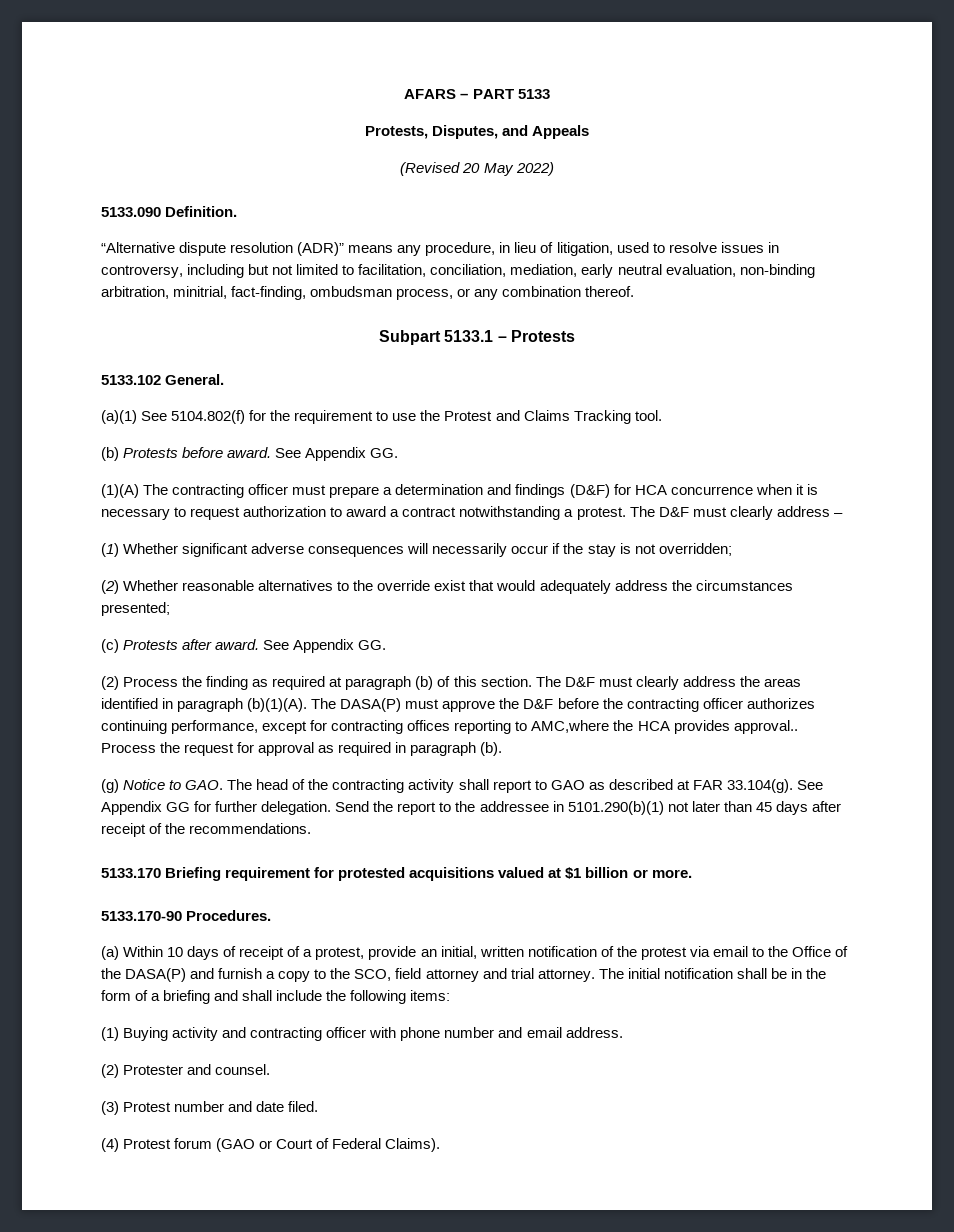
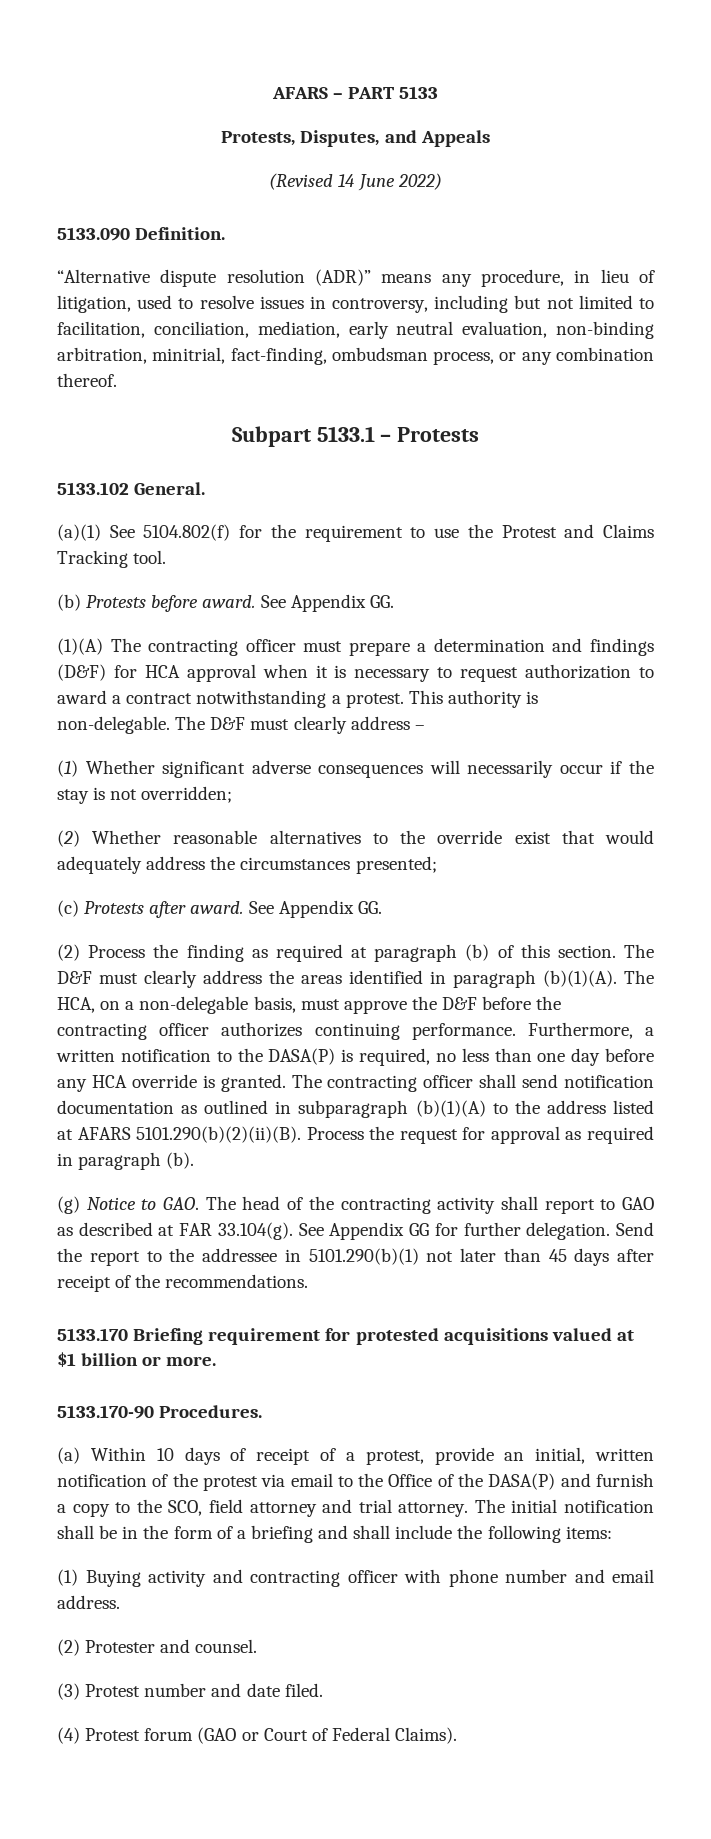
[462,163,514,176] 20 May -> [338,174,395,191] 14 June
[670,486,753,495] concurrence -> [186,664,256,682] approval
(626, 513) none -> [408,690,539,708] [57,716,170,734] This authority is non-delegable.
[340,698,402,712] DASA(P) -> [57,996,296,1014] HCA, on a non-delegable basis,
[171,720,798,734] performance, except for contracting offices reporting to AMC,where the HCA provides approval.. -> [411,1022,655,1040] [56,1048,654,1066] [57,1074,654,1092] [57,1100,655,1118] [57,1126,302,1143] performance. Furthermore, a written notification to the DASA(P) is required, no less than one day before any HCA override is granted. The contracting officer shall send notification documentation as outlined in subparagraph (b)(1)(A) to the address listed at AFARS 5101.290(b)(2)(ii)(B).

